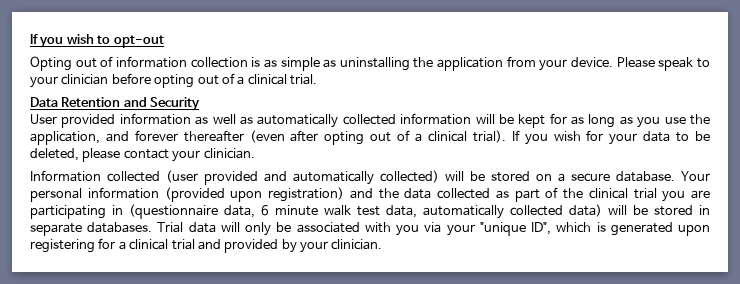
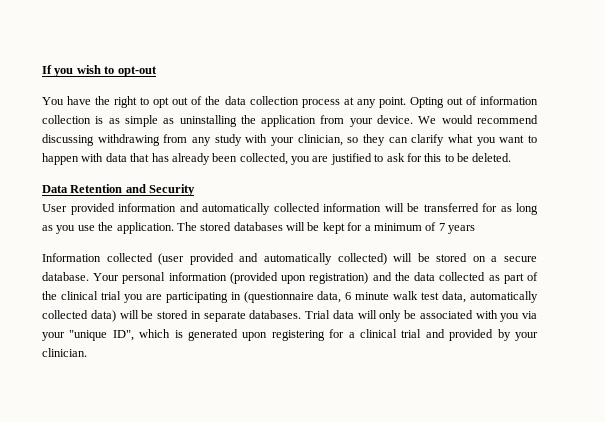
(164, 41) none -> [42,96,406,108] You have the right to opt out of the data collection process at any point.
[616,57,710,71] [30,73,317,88] Please speak to your clinician before opting out of a clinical trial. -> [418,115,539,124] [42,134,538,146] [42,153,512,165] We would recommend discussing withdrawing from any study with your clinician, so they can clarify what you want to happen with data that has already been collected, you are justified to ask for this to be deleted.
[195,114,253,125] as well as -> [179,203,199,212] and
[518,114,546,128] kept -> [423,203,479,212] transferred
[30,130,711,145] [30,148,255,162] application, and forever thereafter (even after opting out of a clinical trial). If you wish for your data to be deleted, please contact your clinician. -> [116,222,475,234] application. The stored databases will be kept for a minimum of 7 years

